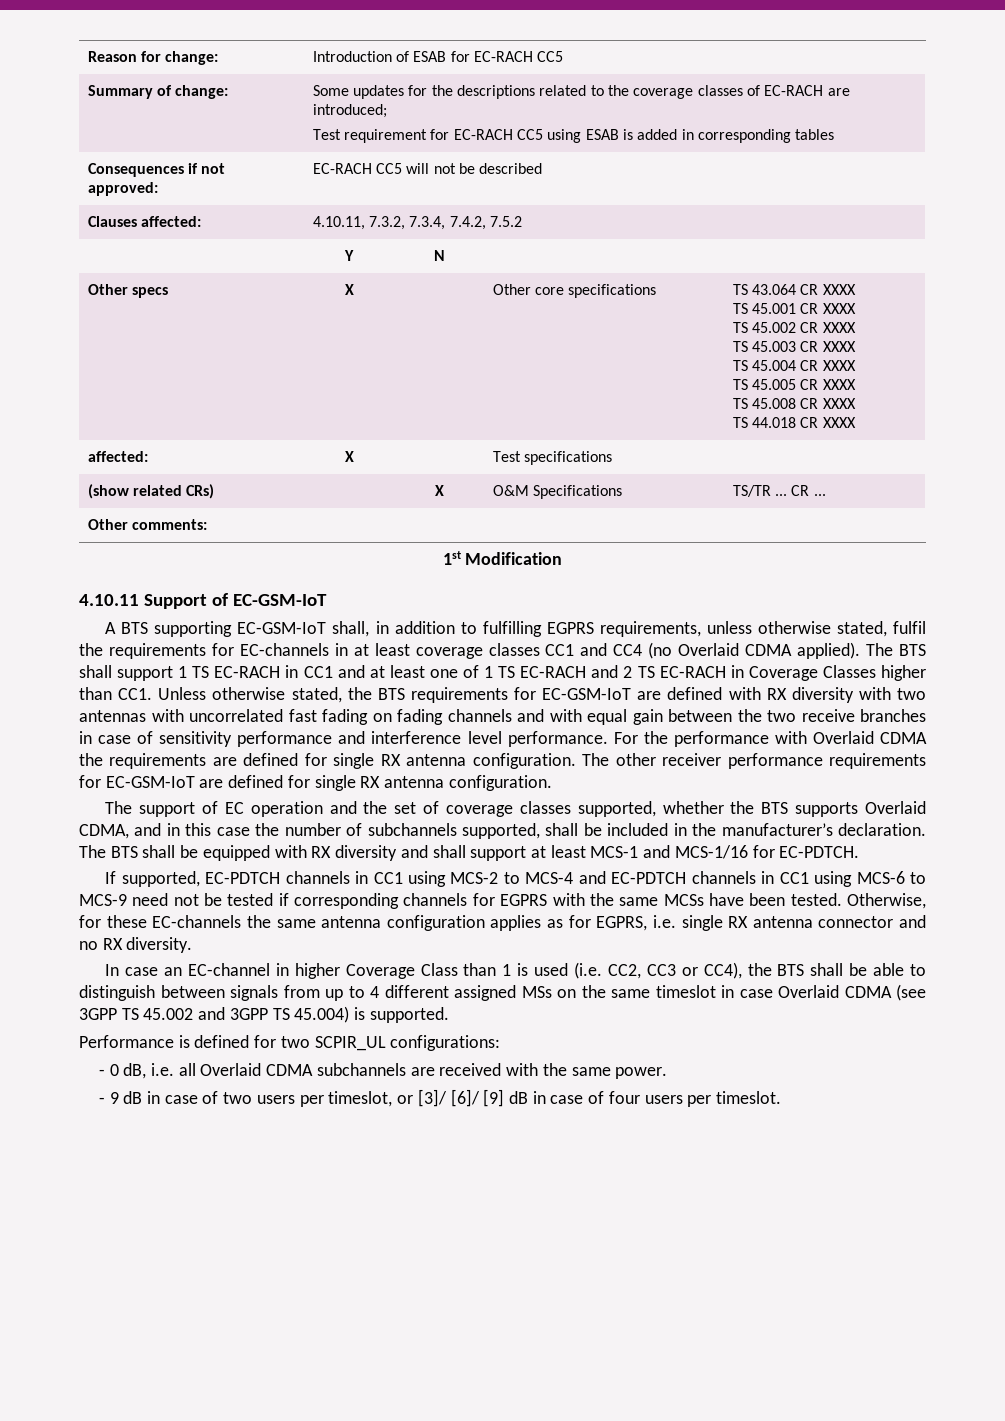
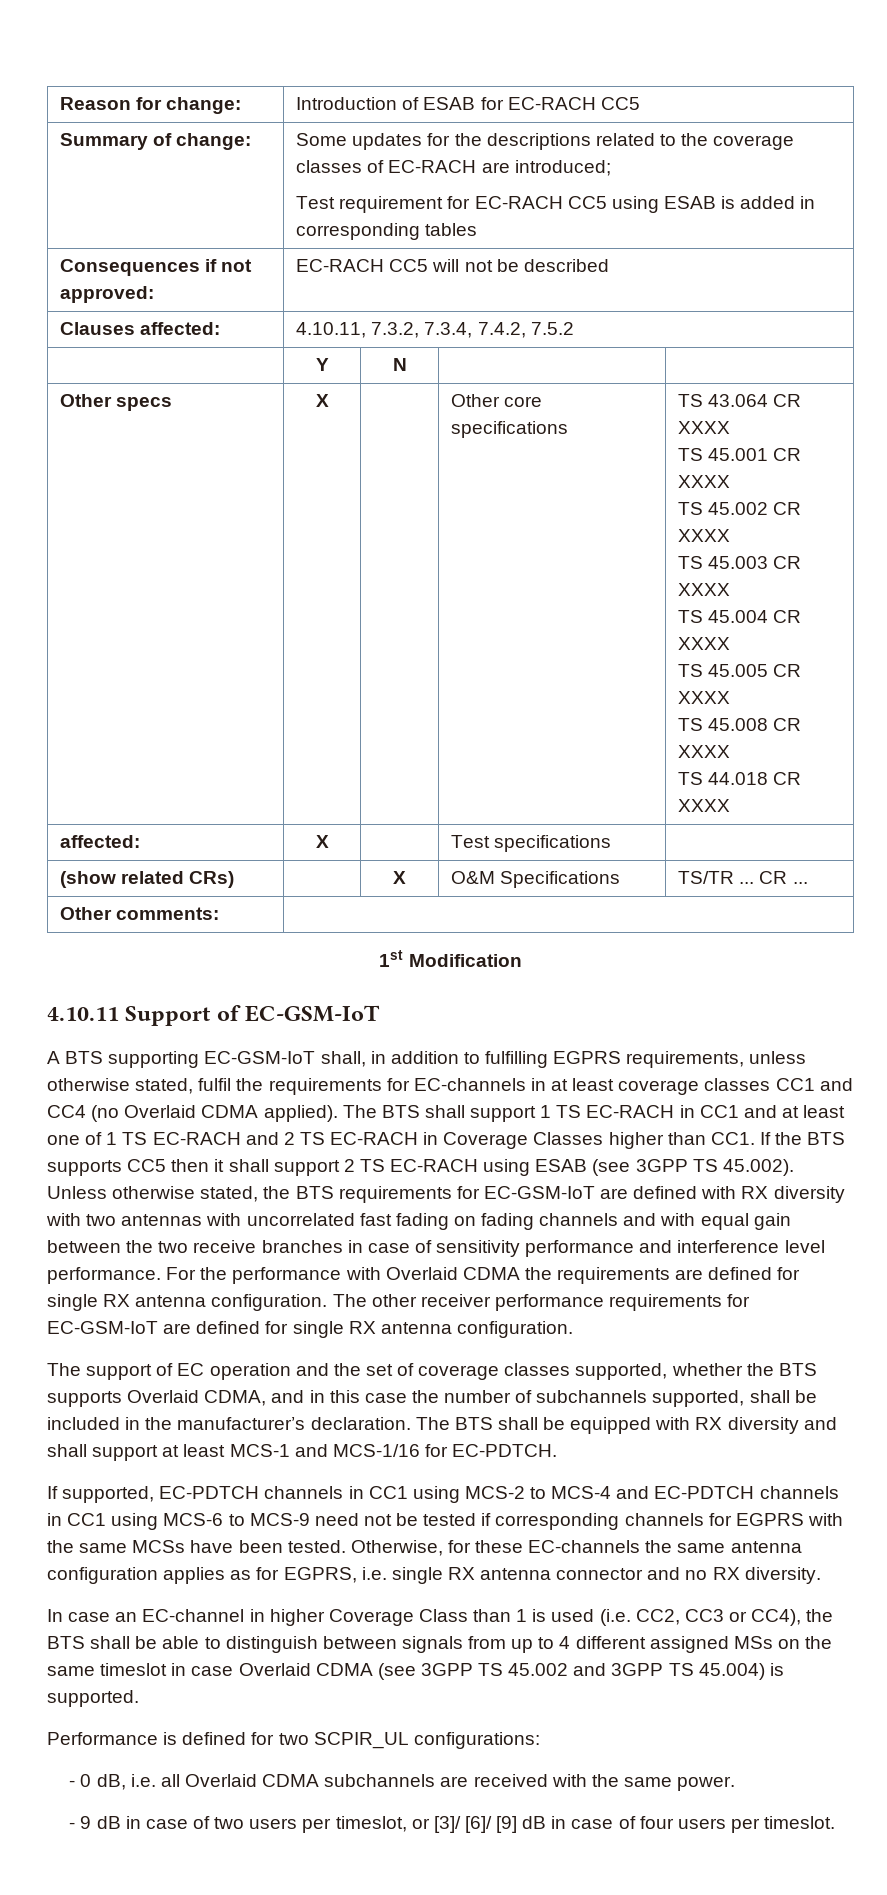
(153, 694) none -> [759,1132,846,1145] [47,1159,794,1176] If the BTS supports CC5 then it shall support 2 TS EC-RACH using ESAB (see 3GPP TS 45.002).

